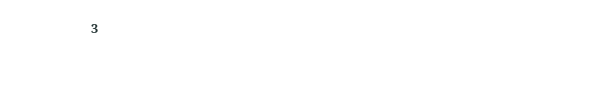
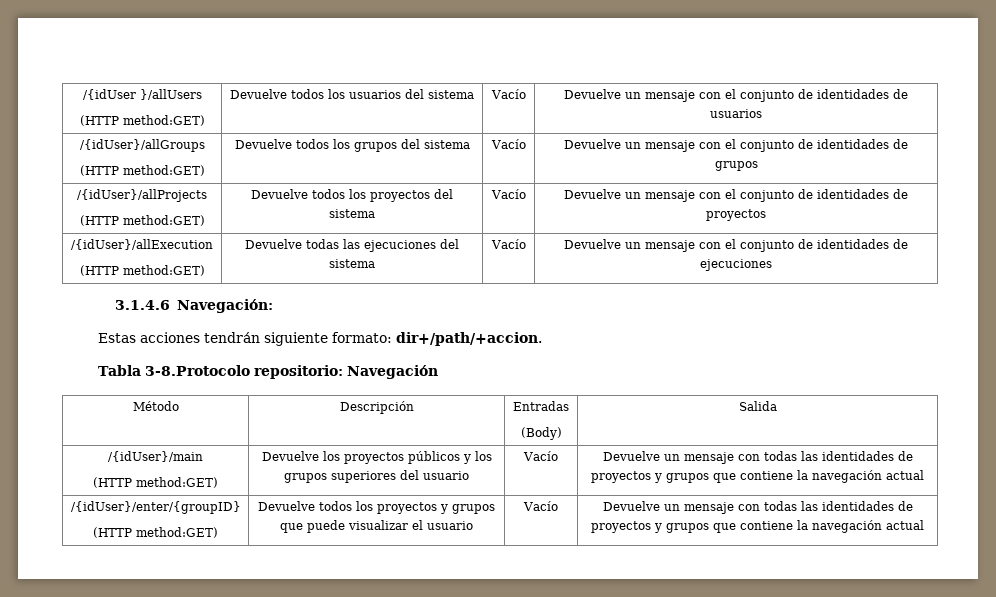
[90,24,98,33] 3 -> [82,89,202,100] [79,115,205,126] [230,89,474,99] [490,89,526,99] [564,89,908,102] [709,109,762,118] [79,139,205,152] [79,165,205,176] [234,139,470,152] [490,139,526,149] [564,139,908,152] [714,161,758,171] [77,189,207,202] [79,215,205,226] [251,189,453,202] [329,209,375,218] [490,189,526,199] [564,189,908,202] [705,209,766,221] [71,239,213,250] [79,265,205,276] [245,239,459,252] [329,259,375,268] [490,239,526,249] [564,239,908,252] [699,259,772,271] [115,299,274,313] [97,332,542,346] [97,365,438,379] [132,401,179,411] [339,401,414,414] [513,401,569,411] [520,427,562,440] [738,401,777,411] [108,451,203,462] [93,477,218,488] [261,451,492,464] [284,470,469,483] [523,451,559,461] [602,451,913,464] [590,470,924,483] [70,501,241,514] [93,527,218,538] [258,501,495,514] [280,520,473,533] [523,501,559,511] [602,501,913,514] [590,520,924,533] /{idUser }/allUsers // (HTTP method:GET) | Devuelve todos los usuarios del sistema | Vacío | Devuelve un mensaje con el conjunto de identidades de usuarios // /{idUser}/allGroups // (HTTP method:GET) | Devuelve todos los grupos del sistema | Vacío | Devuelve un mensaje con el conjunto de identidades de grupos // /{idUser}/allProjects // (HTTP method:GET) | Devuelve todos los proyectos del sistema | Vacío | Devuelve un mensaje con el conjunto de identidades de proyectos // /{idUser}/allExecution // (HTTP method:GET) | Devuelve todas las ejecuciones del sistema | Vacío | Devuelve un mensaje con el conjunto de identidades de ejecuciones // 3.1.4.6 Navegación: // Estas acciones tendrán siguiente formato: dir+/path/+accion. // Tabla 3-8.Protocolo repositorio: Navegación // Método | Descripción | Entradas // (Body) | Salida // /{idUser}/main // (HTTP method:GET) | Devuelve los proyectos públicos y los grupos superiores del usuario | Vacío | Devuelve un mensaje con todas las identidades de proyectos y grupos que contiene la navegación actual // /{idUser}/enter/{groupID} // (HTTP method:GET) | Devuelve todos los proyectos y grupos que puede visualizar el usuario | Vacío | Devuelve un mensaje con todas las identidades de proyectos y grupos que contiene la navegación actual

